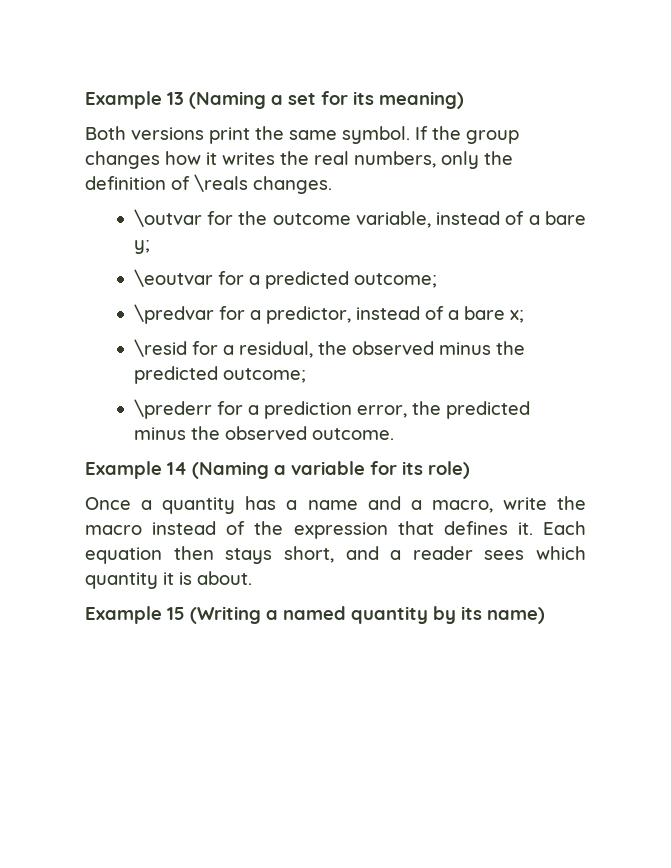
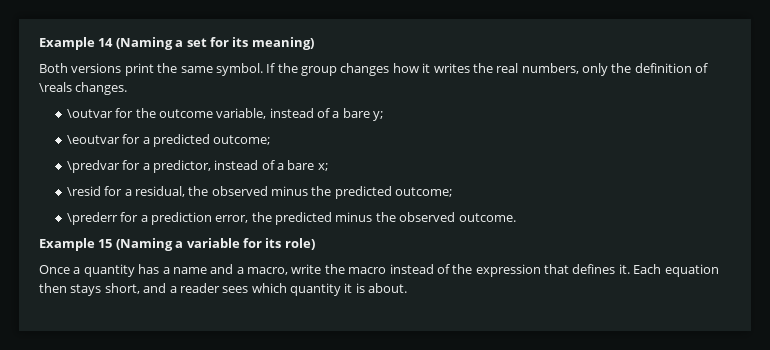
[85,91,184,109] Example 13 -> [39,37,114,50] Example 14
[167,462,187,475] 14 -> [98,239,113,248] 15
[85,606,545,624] // Example 15 (Writing a named quantity by its name) -> (408, 288) none

